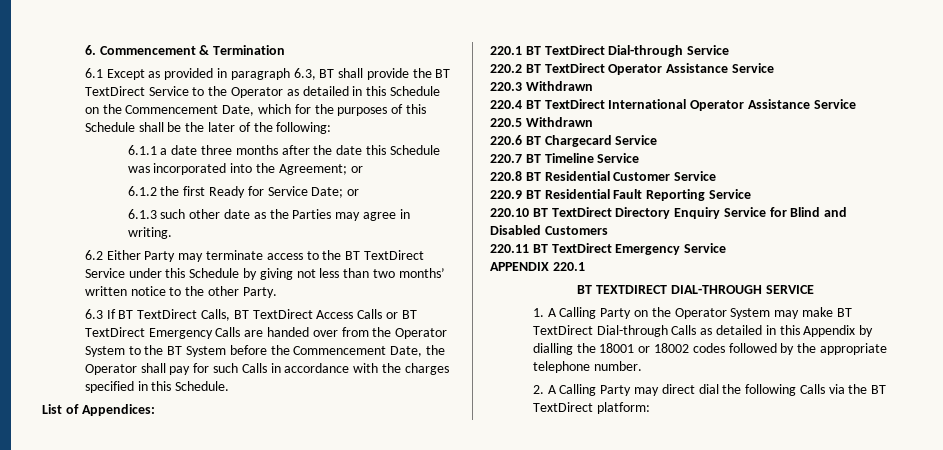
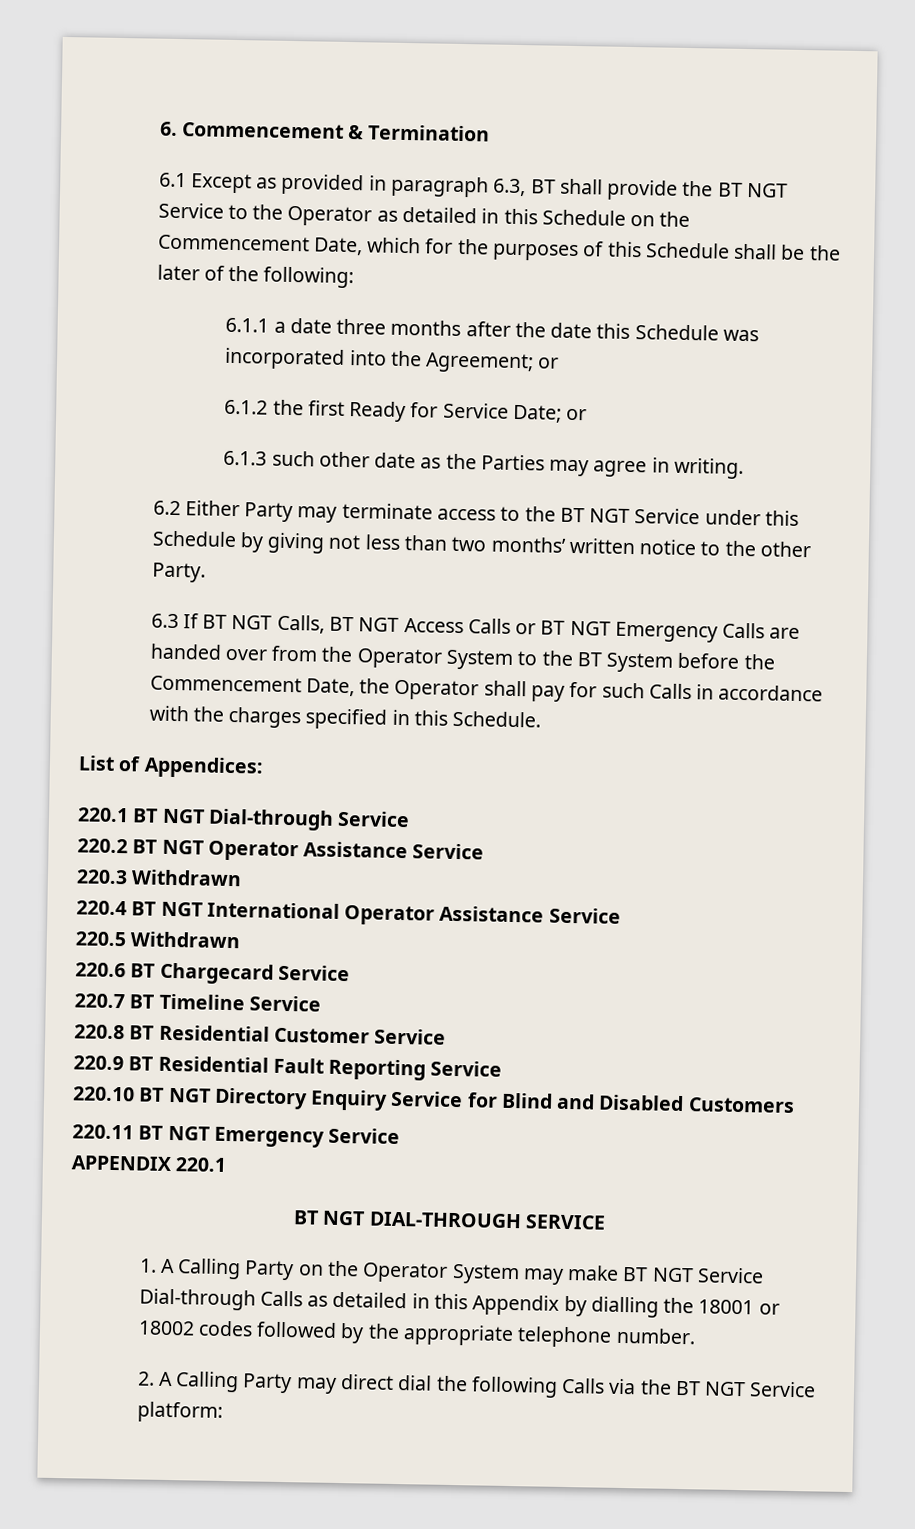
[84,86,145,96] TextDirect -> [746,183,788,198] NGT
[363,250,424,260] TextDirect -> [589,508,631,524] NGT
[137,309,198,319] TextDirect -> [231,614,273,630] NGT
[252,309,313,319] TextDirect -> [358,617,400,632] NGT
[84,327,145,337] TextDirect -> [569,620,611,636] NGT
[544,45,605,55] TextDirect -> [161,808,205,824] NGT
[544,63,605,73] TextDirect -> [161,839,204,855] NGT
[544,99,605,109] TextDirect -> [160,901,203,917] NGT
[551,207,612,217] TextDirect -> [168,1087,211,1103] NGT
[551,243,612,253] TextDirect -> [167,1125,210,1141] NGT
[596,285,668,294] TEXTDIRECT -> [322,1210,366,1226] NGT
[532,325,593,335] TextDirect -> [651,1267,764,1284] NGT Service
[532,402,593,412] TextDirect -> [704,1381,817,1398] NGT Service

